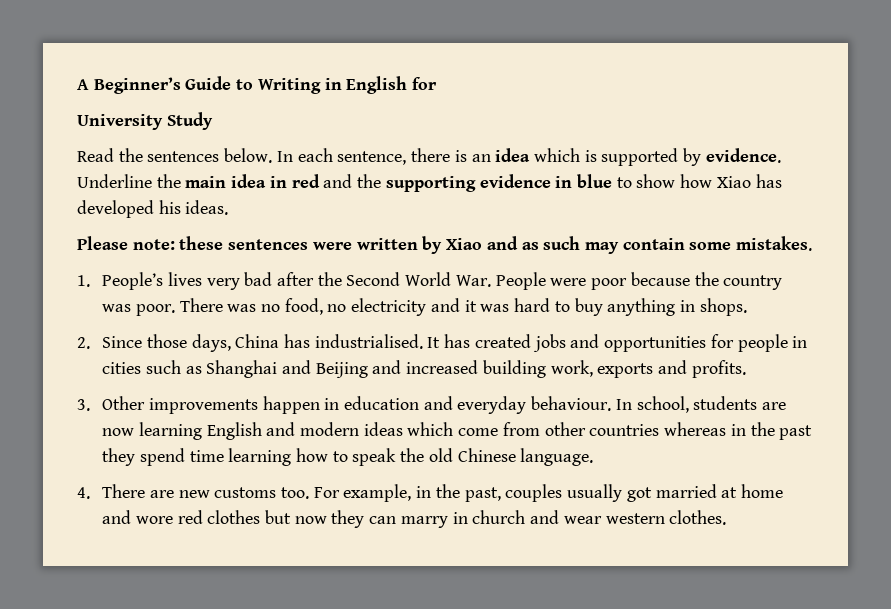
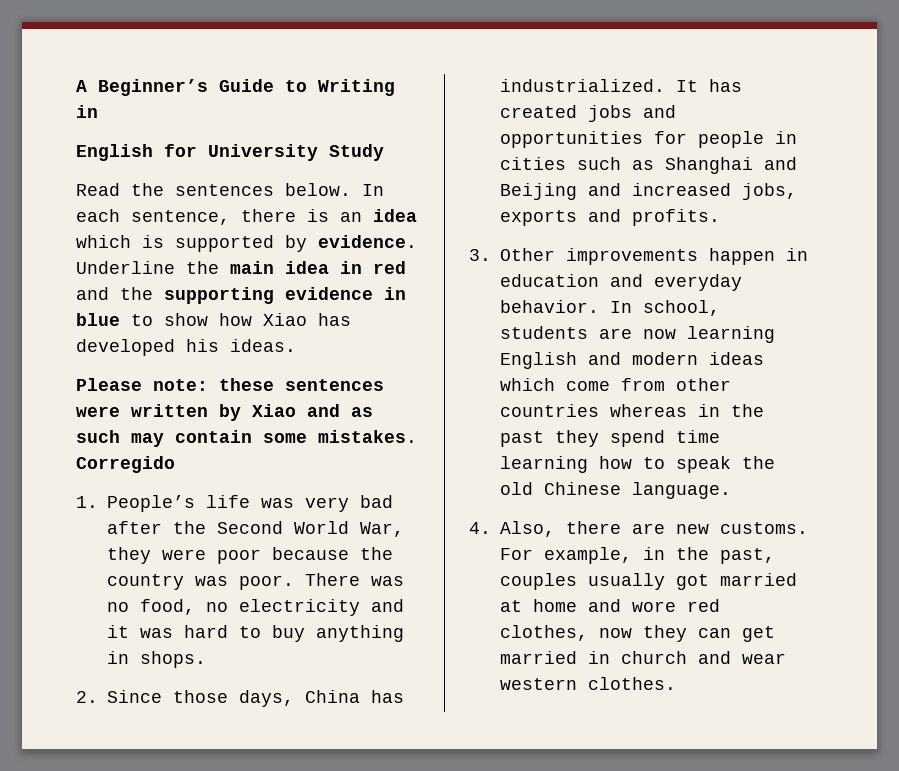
(342, 84) none -> (98, 111) //
(438, 83) // -> (197, 150) none
(813, 243) none -> [76,456,175,473] Corregido
[167,272,202,286] lives -> [206,495,294,508] life was
[455,272,546,290] War. People -> [360,522,404,537] [107,547,151,564] War, they
[314,334,423,349] industrialised. -> [500,79,665,92] industrialized.
[482,360,593,378] building work, -> [742,183,797,200] jobs,
[531,396,612,411] behaviour. -> [500,300,599,313] behavior.
[102,484,310,499] There are new customs too. -> [500,521,808,537] Also, there are new customs.
[207,510,292,524] clothes but -> [500,625,588,641] clothes,
[400,516,448,528] marry -> [742,626,775,642] [500,651,577,664] get married

